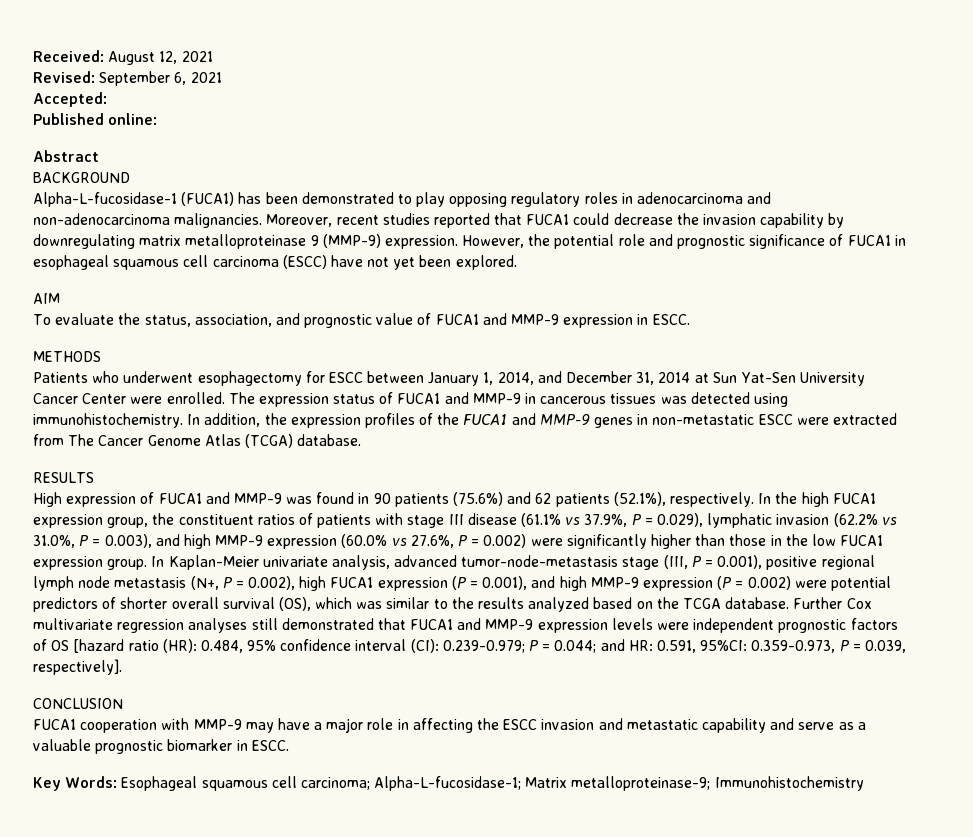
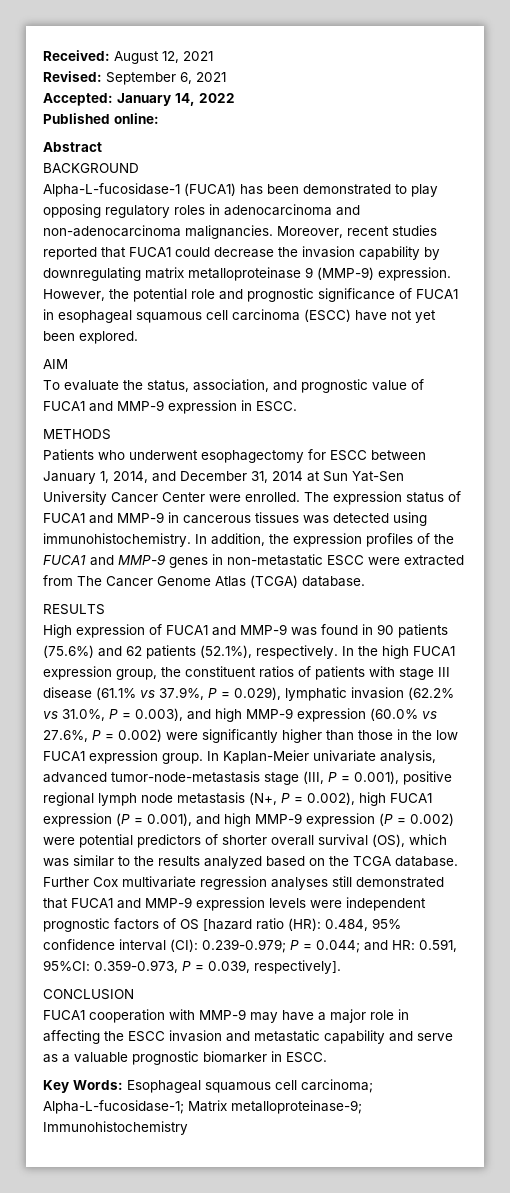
(107, 99) none -> [117,93,235,106] January 14, 2022

